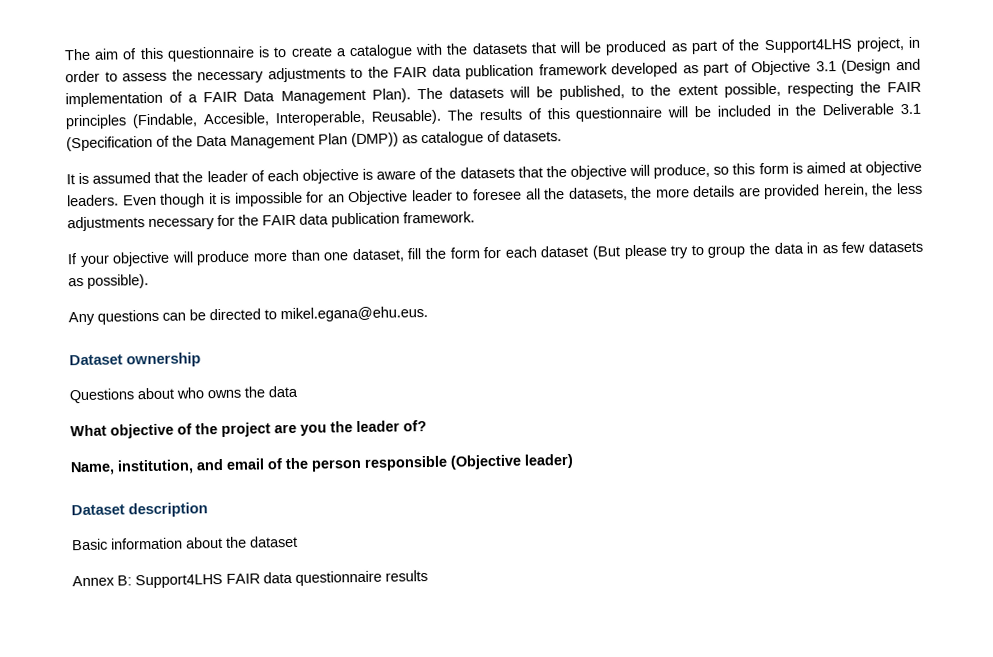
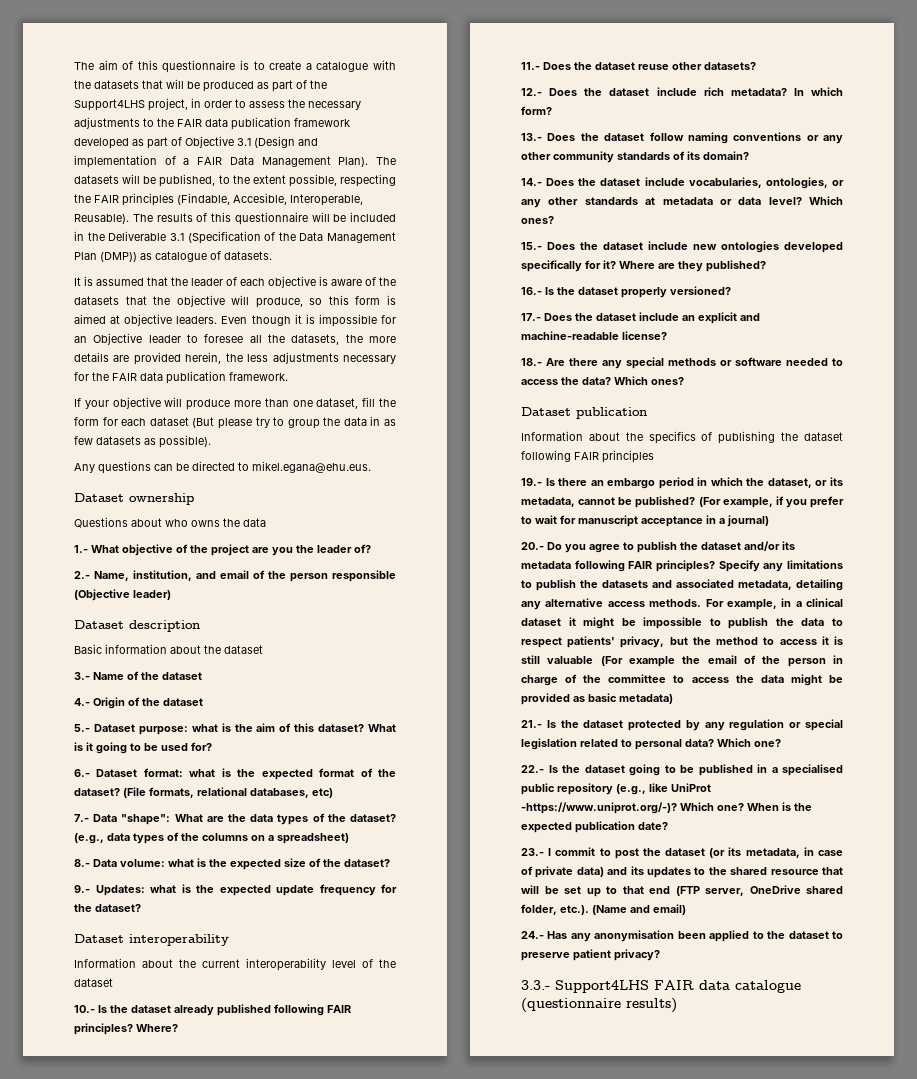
(298, 391) none -> [74,545,88,553] 1.-
(427, 426) none -> [74,571,90,579] 2.-
[72,570,428,589] Annex B: Support4LHS FAIR data questionnaire results -> [74,671,202,680] [74,697,203,709] [74,723,396,735] [74,742,212,754] [74,768,397,780] [74,787,333,798] [74,813,396,825] [74,832,349,844] [74,858,390,870] [74,884,397,896] [74,904,141,912] [74,934,229,946] [74,958,396,971] [74,978,113,987] [74,1004,351,1016] [74,1023,178,1035] [521,62,756,70] [521,87,843,96] [521,106,552,115] [521,132,843,144] [521,151,749,163] [521,177,844,189] [521,196,843,208] [521,216,554,224] [521,241,843,253] [521,260,766,272] [521,286,731,298] [521,312,760,324] [521,331,667,340] [521,357,843,369] [521,376,684,385] [521,407,647,419] [521,431,843,444] [521,450,654,463] [521,477,843,489] [521,496,844,508] [521,515,769,527] [521,541,795,553] [521,560,843,572] [521,579,843,591] [521,598,843,610] [521,617,843,629] [521,636,843,648] [521,655,843,667] [521,674,843,686] [521,693,673,705] [521,719,843,731] [521,738,781,750] [521,764,843,776] [521,783,711,795] [521,802,812,814] [521,821,668,833] [521,847,843,859] [521,866,843,878] [521,885,843,897] [521,904,686,915] [521,930,843,942] [521,949,660,961] [521,980,801,993] [521,998,677,1013] 3.- Name of the dataset // 4.- Origin of the dataset // 5.- Dataset purpose: what is the aim of this dataset? What is it going to be used for? // 6.- Dataset format: what is the expected format of the dataset? (File formats, relational databases, etc) // 7.- Data "shape": What are the data types of the dataset? (e.g., data types of the columns on a spreadsheet) // 8.- Data volume: what is the expected size of the dataset? // 9.- Updates: what is the expected update frequency for the dataset? // Dataset interoperability // Information about the current interoperability level of the dataset // 10.- Is the dataset already published following FAIR principles? Where? // 11.- Does the dataset reuse other datasets? // 12.- Does the dataset include rich metadata? In which form? // 13.- Does the dataset follow naming conventions or any other community standards of its domain? // 14.- Does the dataset include vocabularies, ontologies, or any other standards at metadata or data level? Which ones? // 15.- Does the dataset include new ontologies developed specifically for it? Where are they published? // 16.- Is the dataset properly versioned? // 17.- Does the dataset include an explicit and machine-readable license? // 18.- Are there any special methods or software needed to access the data? Which ones? // Dataset publication // Information about the specifics of publishing the dataset following FAIR principles // 19.- Is there an embargo period in which the dataset, or its metadata, cannot be published? (For example, if you prefer to wait for manuscript acceptance in a journal) // 20.- Do you agree to publish the dataset and/or its metadata following FAIR principles? Specify any limitations to publish the datasets and associated metadata, detailing any alternative access methods. For example, in a clinical dataset it might be impossible to publish the data to respect patients' privacy, but the method to access it is still valuable (For example the email of the person in charge of the committee to access the data might be provided as basic metadata) // 21.- Is the dataset protected by any regulation or special legislation related to personal data? Which one? // 22.- Is the dataset going to be published in a specialised public repository (e.g., like UniProt -https://www.uniprot.org/-)? Which one? When is the expected publication date? // 23.- I commit to post the dataset (or its metadata, in case of private data) and its updates to the shared resource that will be set up to that end (FTP server, OneDrive shared folder, etc.). (Name and email) // 24.- Has any anonymisation been applied to the dataset to preserve patient privacy? // 3.3.- Support4LHS FAIR data catalogue (questionnaire results)

